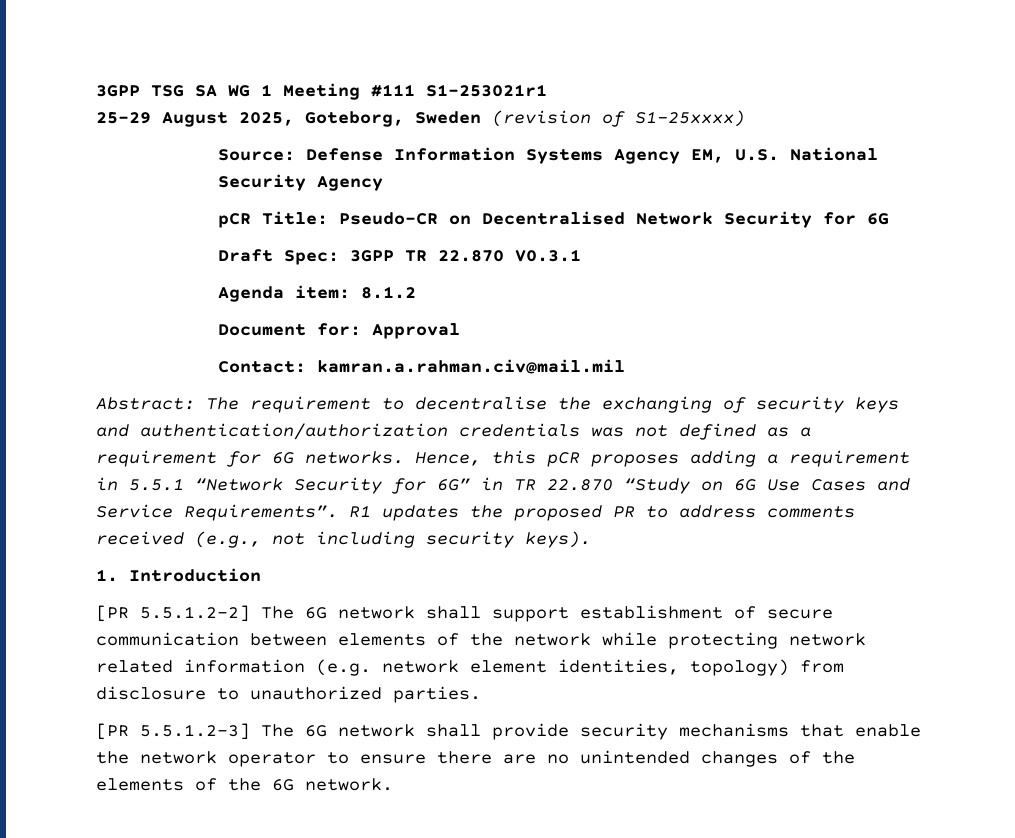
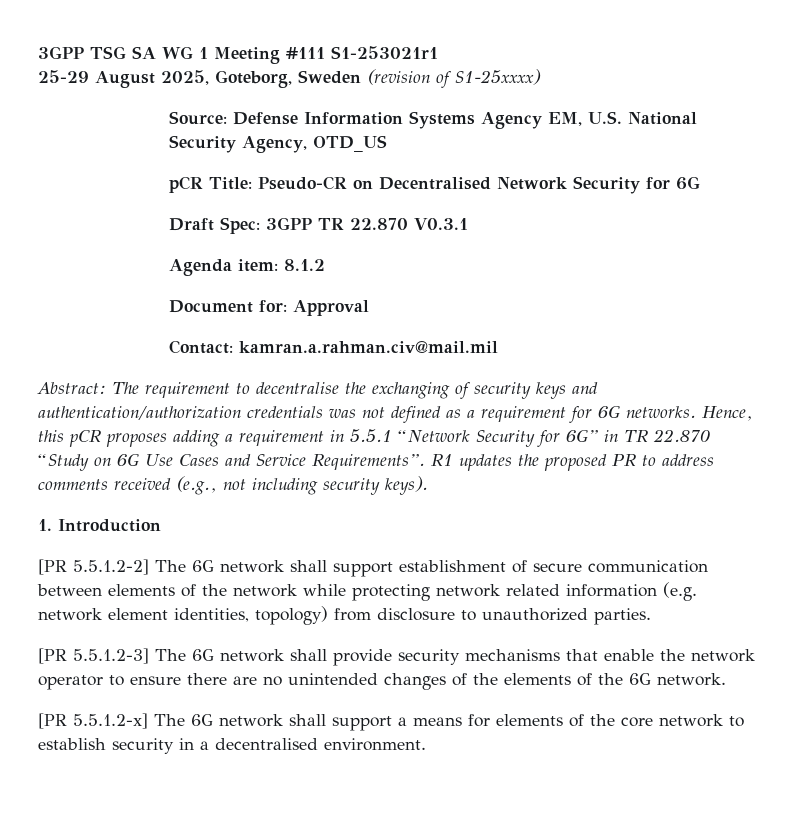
[317,176,384,191] Agency -> [241,135,387,153] Agency, OTD_US
(393, 784) none -> [38,713,744,731] [38,738,426,754] // [PR 5.5.1.2-x] The 6G network shall support a means for elements of the core network to establish security in a decentralised environment.

